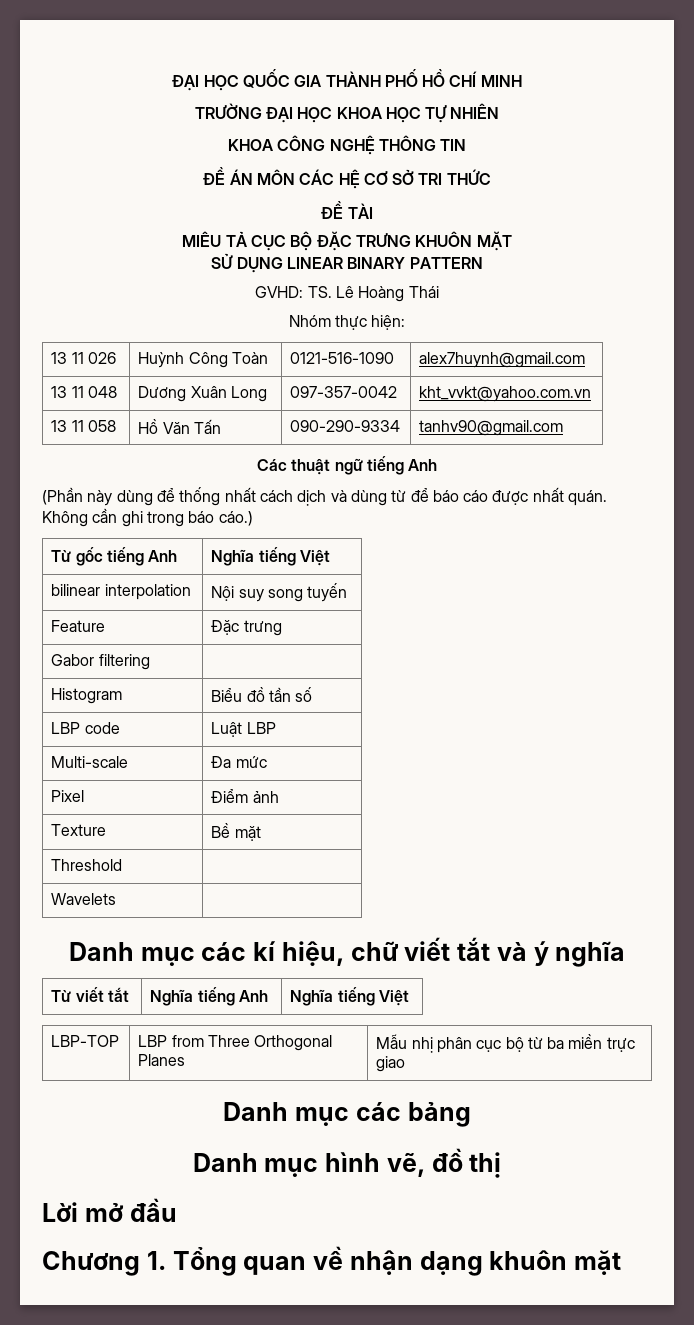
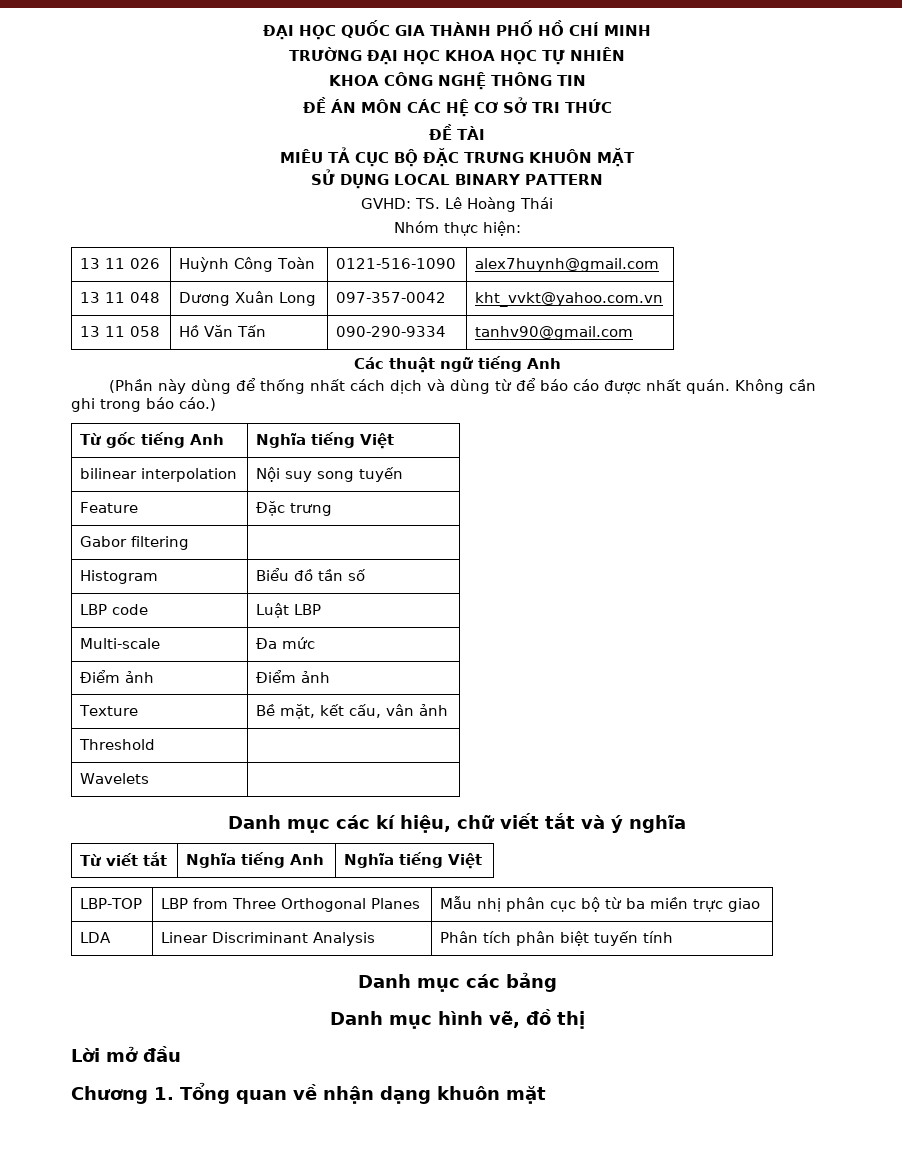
[287,257,343,269] LINEAR -> [394,174,451,185] LOCAL
[51,790,85,802] Pixel -> [80,670,155,683] Điểm ảnh
[234,826,261,841] mặt -> [280,704,449,719] mặt, kết cấu, vân ảnh
(406, 1064) none -> [80,932,112,943] [161,932,376,946] [440,931,674,946] // LDA | Linear Discriminant Analysis | Phân tích phân biệt tuyến tính

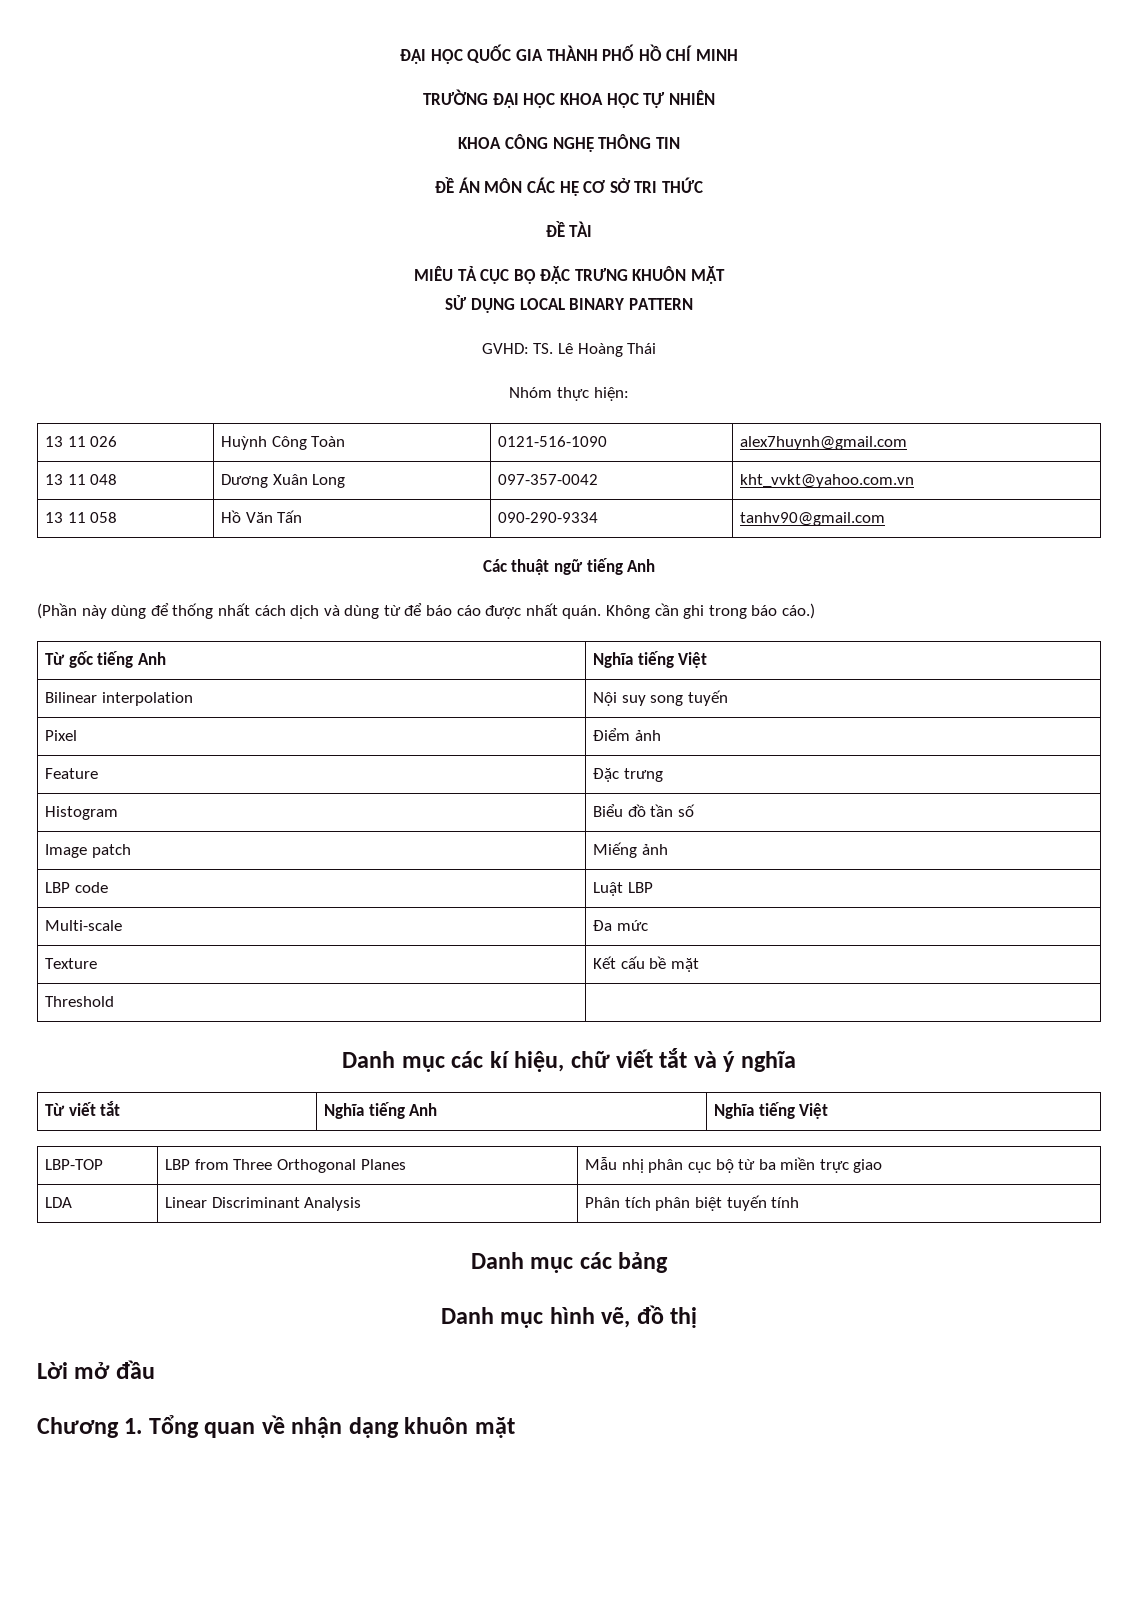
[80,468,138,479] bilinear -> [45,692,98,703] Bilinear
(404, 474) none -> [45,730,78,741] [593,728,661,741] // Pixel | Điểm ảnh
[80,536,190,550] // Gabor filtering | -> (663, 775) none
(366, 575) none -> [45,844,131,858] [593,842,668,858] // Image patch | Miếng ảnh
[80,670,155,683] [256,670,331,683] [79,705,139,716] [256,704,449,719] Điểm ảnh | Điểm ảnh // Texture | Bề mặt, kết cấu, vân ảnh -> [45,958,98,969] [593,956,699,972] Texture | Kết cấu bề mặt
[80,773,150,784] // Wavelets | -> (115, 1001) none

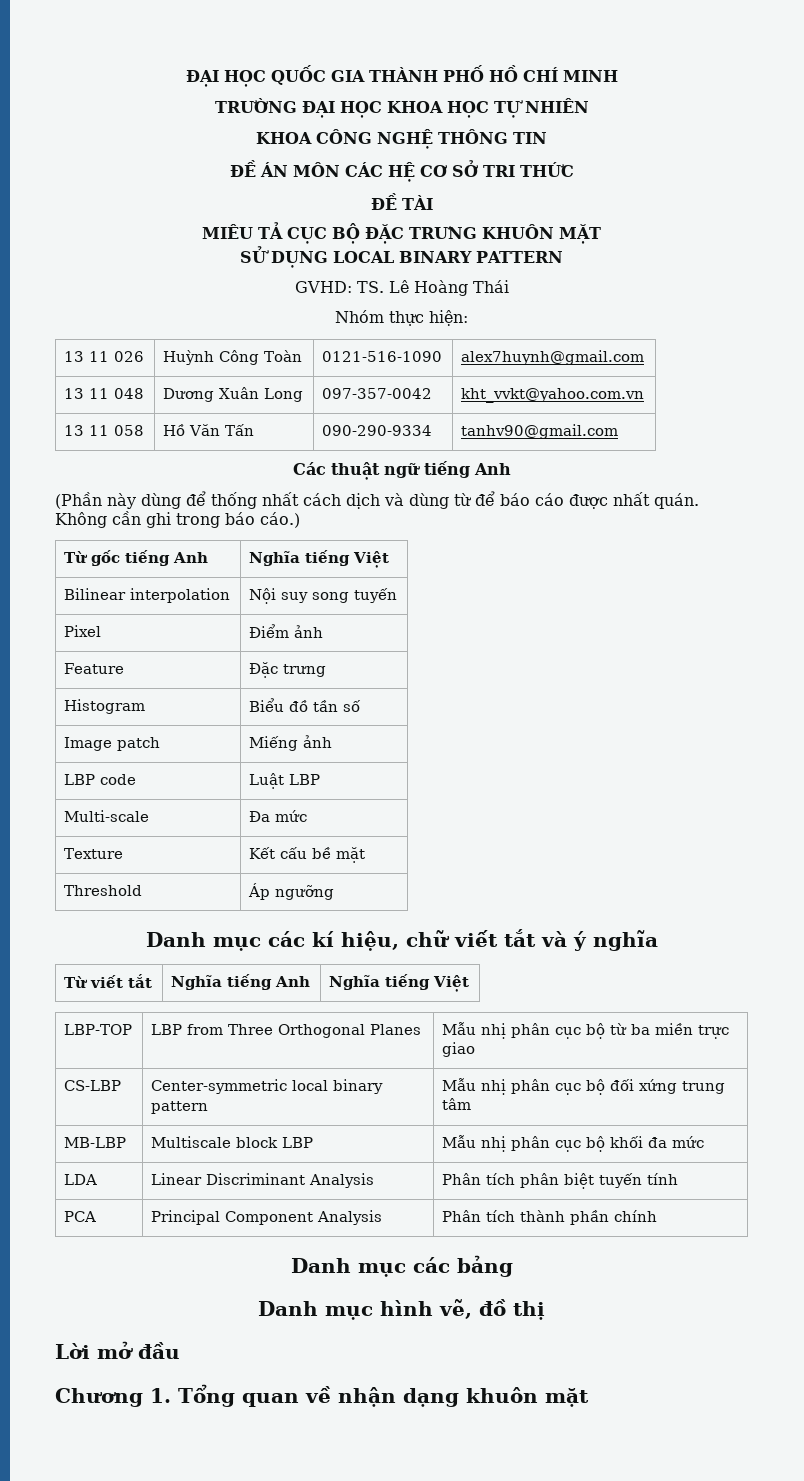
(115, 1001) none -> [248,883,335,900] Áp ngưỡng
(883, 1166) none -> [64,1080,122,1091] [151,1079,384,1094] [151,1101,209,1114] [442,1078,726,1095] [442,1098,472,1110] [64,1137,127,1148] [151,1136,314,1148] [442,1135,705,1152] // CS-LBP | Center-symmetric local binary pattern | Mẫu nhị phân cục bộ đối xứng trung tâm // MB-LBP | Multiscale block LBP | Mẫu nhị phân cục bộ khối đa mức
(800, 1202) none -> [64,1211,97,1222] [151,1210,383,1225] [442,1210,658,1225] // PCA | Principal Component Analysis | Phân tích thành phần chính

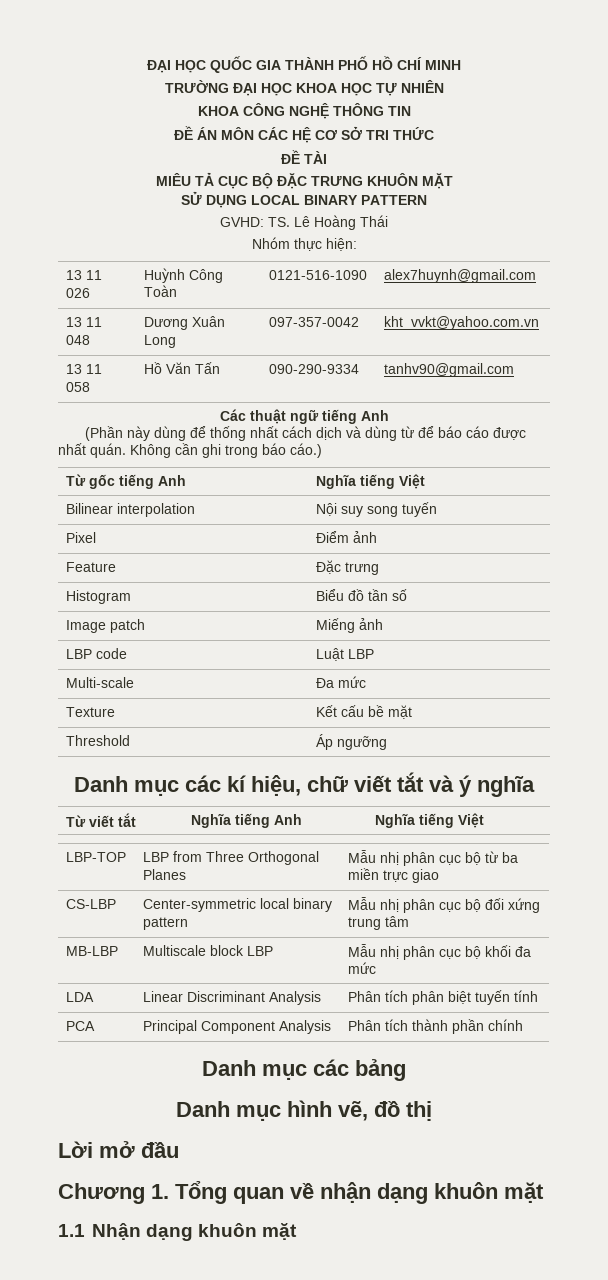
(589, 1397) none -> [58,1223,298,1241] // 1.1 Nhận dạng khuôn mặt

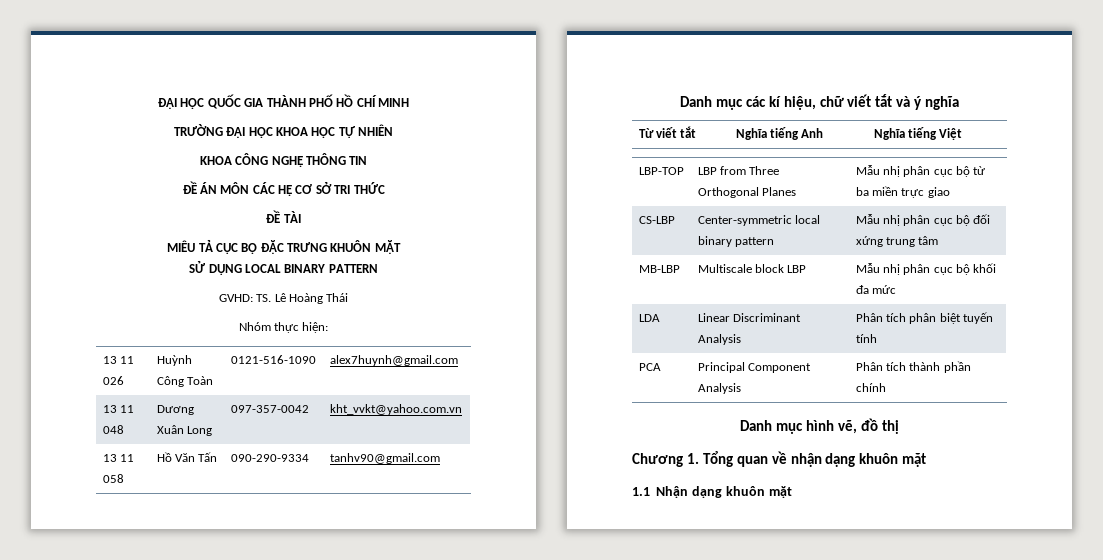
[219,409,389,424] [84,426,526,441] [58,443,322,458] [66,474,187,489] [316,474,426,489] [66,503,196,517] [316,502,438,517] [66,532,97,543] [316,531,378,543] [66,562,117,572] [316,560,380,575] [66,590,132,604] [316,589,408,601] [66,619,146,633] [316,618,384,633] [66,648,128,659] [316,648,375,661] [66,677,135,688] [316,676,367,688] [66,707,116,717] [316,705,413,719] [66,735,131,746] [316,734,388,750] // Các thuật ngữ tiếng Anh // (Phần này dùng để thống nhất cách dịch và dùng từ để báo cáo được nhất quán. Không cần ghi trong báo cáo.) // Từ gốc tiếng Anh | Nghĩa tiếng Việt // Bilinear interpolation | Nội suy song tuyến // Pixel | Điểm ảnh // Feature | Đặc trưng // Histogram | Biểu đồ tần số // Image patch | Miếng ảnh // LBP code | Luật LBP // Multi-scale | Đa mức // Texture | Kết cấu bề mặt // Threshold | Áp ngưỡng -> (440, 458) none
[202,1059,406,1081] // Danh mục các bảng -> (886, 387) none
[58,1141,179,1158] // Lời mở đầu -> (899, 427) none

